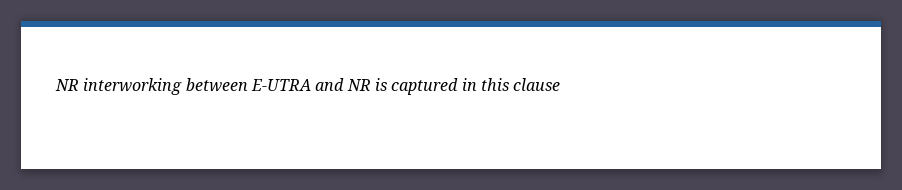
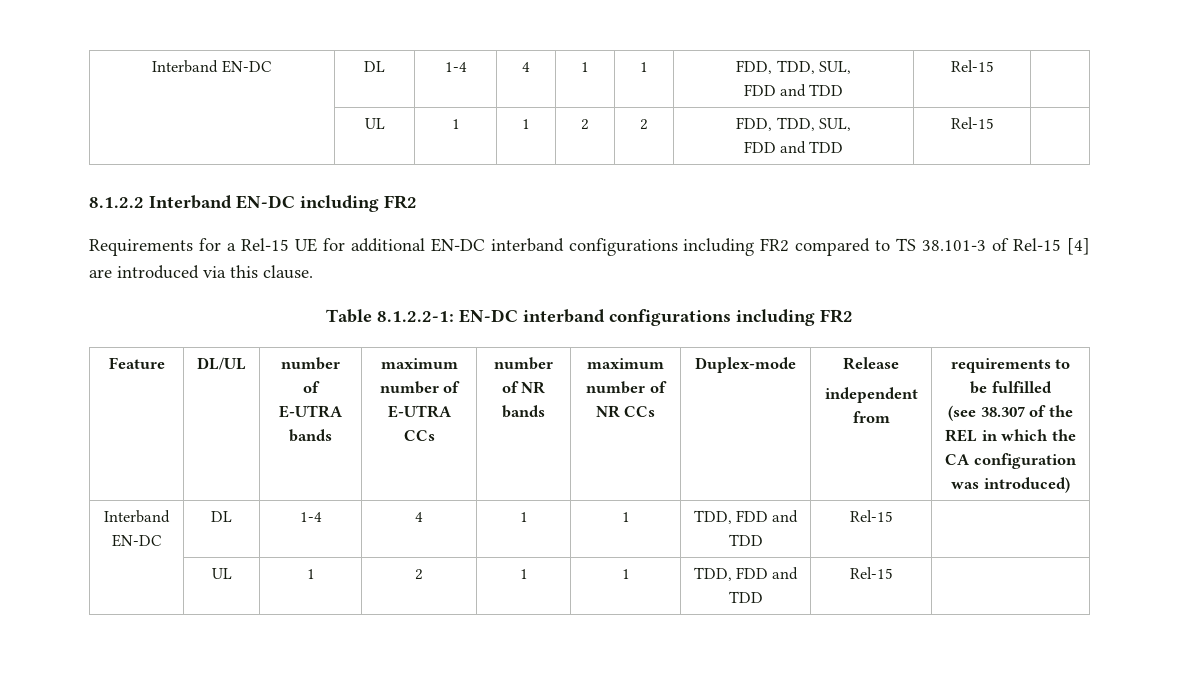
[55,78,561,95] NR interworking between E-UTRA and NR is captured in this clause -> [152,60,272,73] [364,61,385,72] [444,62,467,72] [522,62,530,72] [581,62,589,72] [640,62,648,72] [736,60,851,74] [743,84,844,97] [950,60,994,72] [364,118,385,129] [451,119,460,129] [522,119,530,129] [581,119,589,130] [640,119,648,130] [736,117,851,131] [743,141,844,154] [950,117,994,129] [89,195,417,212] [89,238,1091,256] [89,265,313,279] [326,309,853,326] [108,357,165,369] [197,357,246,370] [281,357,340,370] [303,381,320,393] [279,405,343,418] [289,429,332,442] [380,358,458,369] [379,381,461,394] [387,405,452,418] [403,430,435,441] [494,357,553,370] [501,381,546,394] [502,405,545,418] [587,358,664,369] [586,381,667,394] [595,405,656,418] [695,357,796,373] [843,357,899,370] [824,387,918,403] [852,411,890,423] [950,358,1071,373] [970,381,1052,394] [948,405,1073,421] [945,429,1076,442] [945,453,1077,469] [951,477,1070,493] [104,510,170,523] [111,534,162,547] [211,511,232,522] [299,512,322,522] [415,512,423,522] [519,512,528,522] [621,512,630,522] [693,510,799,524] [728,534,763,546] [849,510,893,522] [211,568,232,579] [306,569,315,579] [415,569,423,580] [519,569,528,579] [621,569,630,579] [693,567,799,581] [728,591,763,603] [849,567,893,579] Interband EN-DC | DL | 1-4 | 4 | 1 | 1 | FDD, TDD, SUL, // FDD and TDD | Rel-15 | // | UL | 1 | 1 | 2 | 2 | FDD, TDD, SUL, // FDD and TDD | Rel-15 | // 8.1.2.2 Interband EN-DC including FR2 // Requirements for a Rel-15 UE for additional EN-DC interband configurations including FR2 compared to TS 38.101-3 of Rel-15 [4] are introduced via this clause. // Table 8.1.2.2-1: EN-DC interband configurations including FR2 // Feature | DL/UL | number of E-UTRA bands | maximum number of E-UTRA CCs | number of NR bands | maximum number of NR CCs | Duplex-mode | Release // independent from | requirements to be fulfilled // (see 38.307 of the REL in which the CA configuration was introduced) // Interband EN-DC | DL | 1-4 | 4 | 1 | 1 | TDD, FDD and TDD | Rel-15 | // | UL | 1 | 2 | 1 | 1 | TDD, FDD and TDD | Rel-15 |

